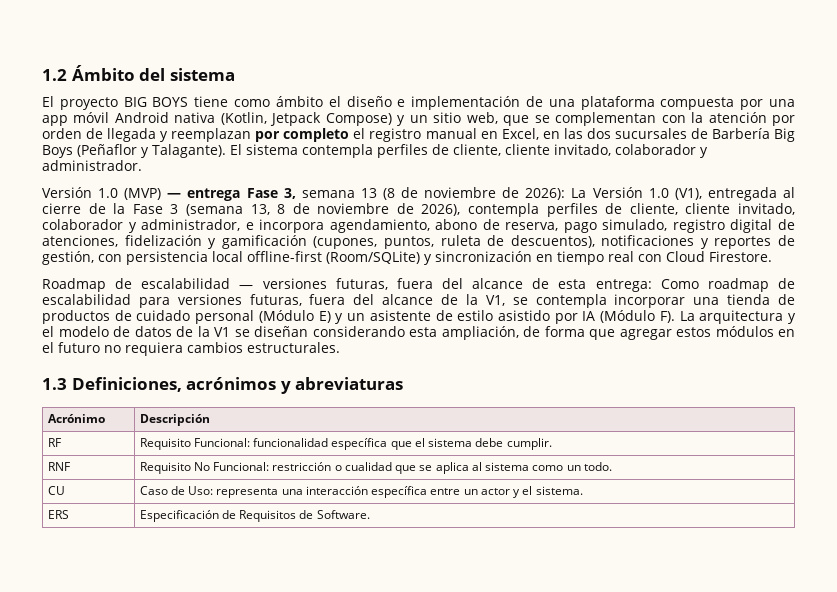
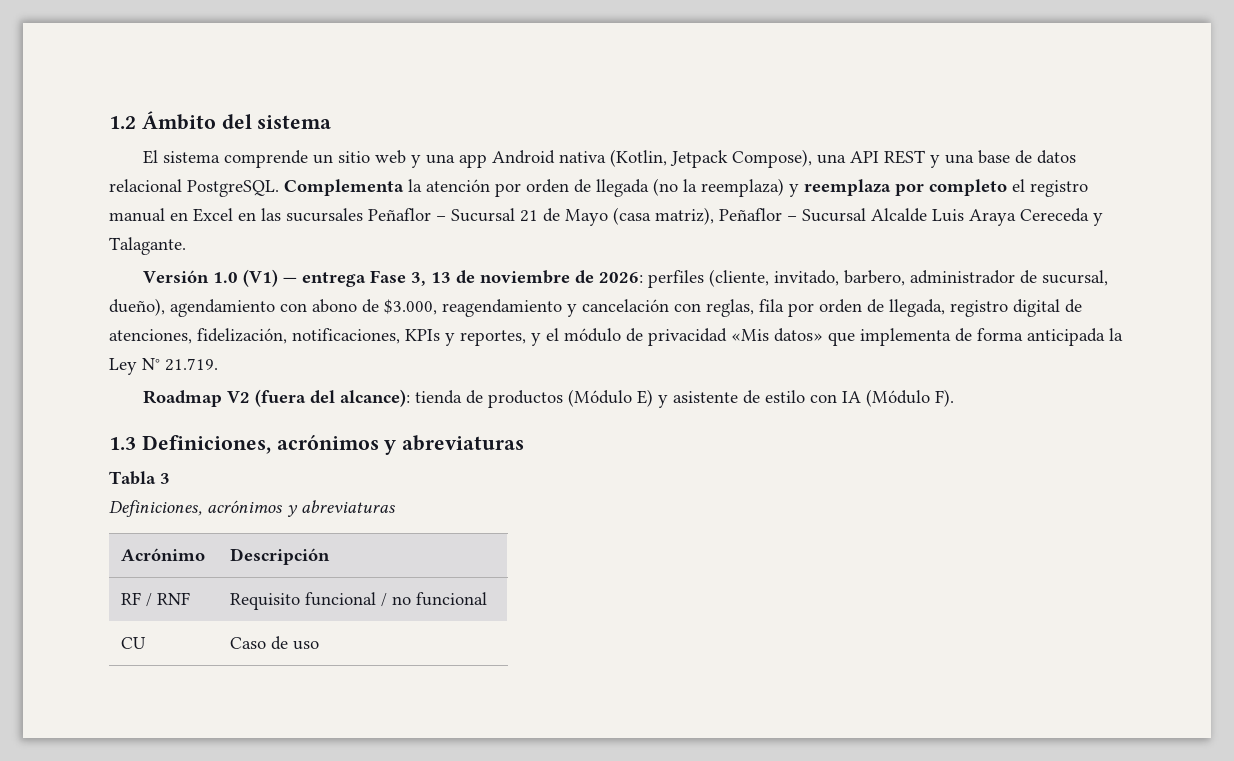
[59,96,764,110] proyecto BIG BOYS tiene como ámbito el diseño e implementación de una plataforma compuesta por -> [162,150,421,168] sistema comprende un sitio web y
[73,112,110,123] móvil -> (487, 161) none
[325,112,686,126] Compose) y un sitio web, que se complementan con -> [731,149,1076,168] [109,179,404,197] Compose), una API REST y una base de datos relacional PostgreSQL. Complementa
[160,128,252,142] y reemplazan -> [653,178,891,197] (no la reemplaza) y reemplaza
[501,128,539,140] Excel, -> [193,208,233,222] Excel
[586,128,795,142] [42,144,708,158] [42,160,142,171] [42,187,162,200] dos sucursales de Barbería Big Boys (Peñaflor y Talagante). El sistema contempla perfiles de cliente, cliente invitado, colaborador y administrador. // Versión 1.0 (MVP) -> [286,207,1103,226] [109,237,186,255] [142,269,278,287] sucursales Peñaflor – Sucursal 21 de Mayo (casa matriz), Peñaflor – Sucursal Alcalde Luis Araya Cereceda y Talagante. // Versión 1.0 (V1)
[301,187,795,201] [42,203,795,217] [42,219,796,233] [42,235,795,249] [42,251,772,265] [42,278,795,292] [42,294,796,308] [42,310,255,324] semana 13 (8 de noviembre de 2026): La Versión 1.0 (V1), entregada al cierre de la Fase 3 (semana 13, 8 de noviembre de 2026), contempla perfiles de cliente, cliente invitado, colaborador y administrador, e incorpora agendamiento, abono de reserva, pago simulado, registro digital de atenciones, fidelización y gamificación (cupones, puntos, ruleta de descuentos), notificaciones y reportes de gestión, con persistencia local offline-first (Room/SQLite) y sincronización en tiempo real con Cloud Firestore. // Roadmap de escalabilidad — versiones futuras, fuera del alcance de esta entrega: Como roadmap de escalabilidad para versiones futuras, fuera del alcance de la V1, se contempla incorporar una tienda de productos de cuidado personal -> [430,269,1108,288] [109,298,1082,317] [109,328,1123,346] [109,358,218,375] [142,389,563,408] 13 de noviembre de 2026: perfiles (cliente, invitado, barbero, administrador de sucursal, dueño), agendamiento con abono de $3.000, reagendamiento y cancelación con reglas, fila por orden de llegada, registro digital de atenciones, fidelización, notificaciones, KPIs y reportes, y el módulo de privacidad «Mis datos» que implementa de forma anticipada la Ley N° 21.719. // Roadmap V2 (fuera del alcance): tienda de productos
[347,313,366,321] un -> (668, 401) none
[497,310,578,324] asistido por -> [809,394,837,403] con
[679,310,796,324] [42,326,795,340] [42,342,340,356] La arquitectura y el modelo de datos de la V1 se diseñan considerando esta ampliación, de forma que agregar estos módulos en el futuro no requiera cambios estructurales. -> (954, 398) none
[47,414,105,423] [139,414,210,426] [47,438,61,447] [139,438,552,450] [47,462,70,471] [139,462,612,474] [47,486,65,495] [139,486,583,498] [47,510,69,519] [139,510,370,522] // Acrónimo | Descripción // RF | Requisito Funcional: funcionalidad específica que el sistema debe cumplir. // RNF | Requisito No Funcional: restricción o cualidad que se aplica al sistema como un todo. // CU | Caso de Uso: representa una interacción específica entre un actor y el sistema. // ERS | Especificación de Requisitos de Software. -> [109,471,170,485] [109,500,395,517] [121,548,206,561] [230,548,331,565] [121,592,191,607] [230,592,488,610] [121,637,147,649] [230,636,320,650] // Tabla 3 // Definiciones, acrónimos y abreviaturas // Acrónimo | Descripción // RF / RNF | Requisito funcional / no funcional // CU | Caso de uso

